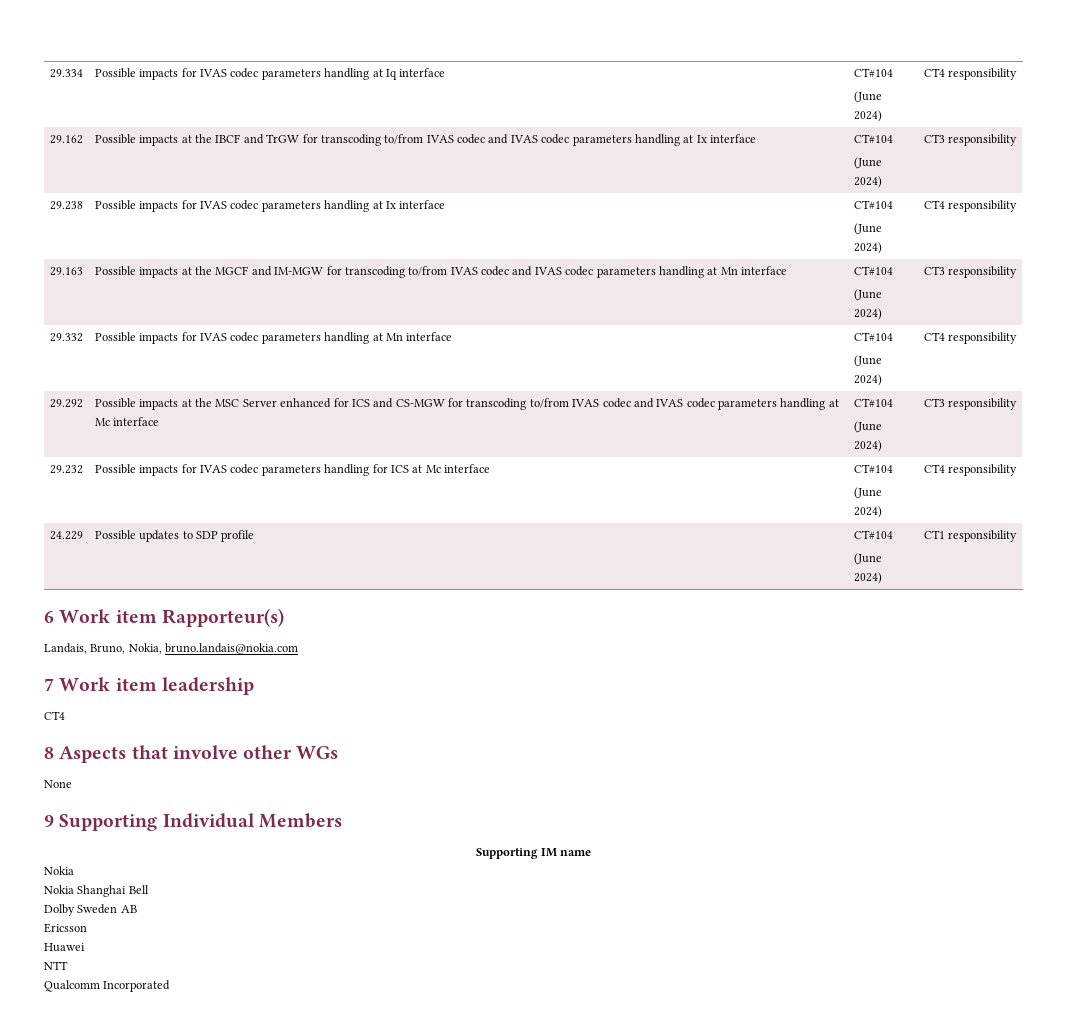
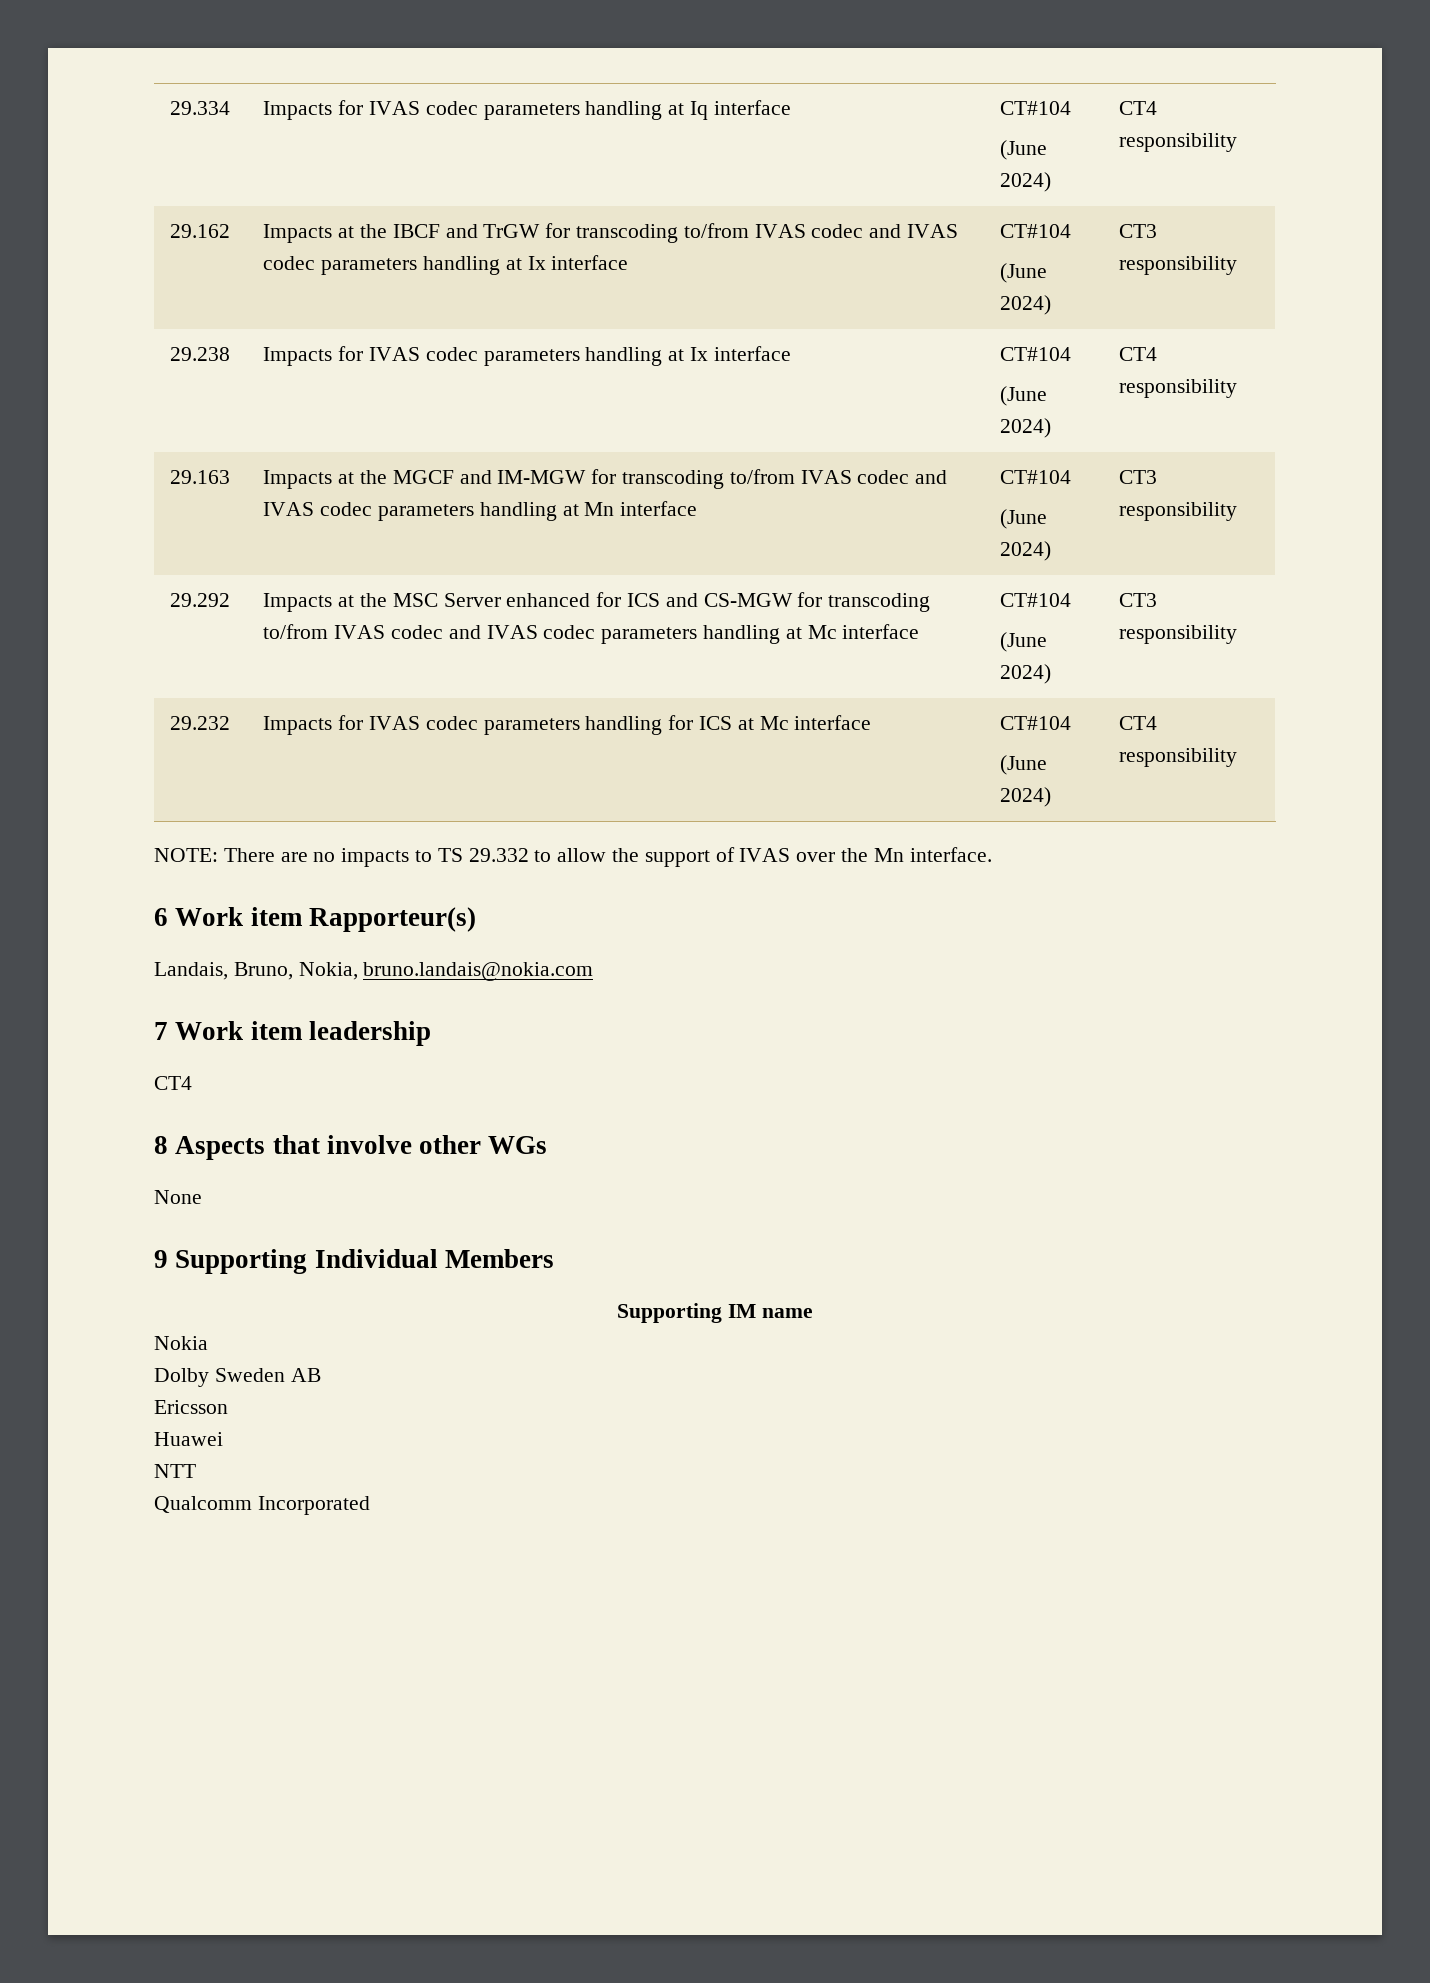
[94,68,179,80] Possible impacts -> [263,101,333,120] Impacts
[94,134,179,146] Possible impacts -> [263,224,333,243] Impacts
[94,200,179,212] Possible impacts -> [263,347,333,366] Impacts
[94,266,179,278] Possible impacts -> [263,470,333,489] Impacts
[49,333,83,342] [94,332,453,344] [853,332,893,341] [853,355,882,367] [853,374,882,386] [923,332,1018,344] // 29.332 | Possible impacts for IVAS codec parameters handling at Mn interface | CT#104 // (June 2024) | CT4 responsibility -> (1238, 511) none
[94,398,179,410] Possible impacts -> [263,593,333,612] Impacts
[94,464,179,476] Possible impacts -> [263,716,333,735] Impacts
[49,531,83,540] [94,530,255,542] [853,530,893,539] [853,553,882,565] [853,572,882,584] [923,530,1018,542] // 24.229 | Possible updates to SDP profile | CT#104 // (June 2024) | CT1 responsibility -> [154,847,992,867] // NOTE: There are no impacts to TS 29.332 to allow the support of IVAS over the Mn interface.
[44,885,149,897] // Nokia Shanghai Bell -> (208, 1343) none

